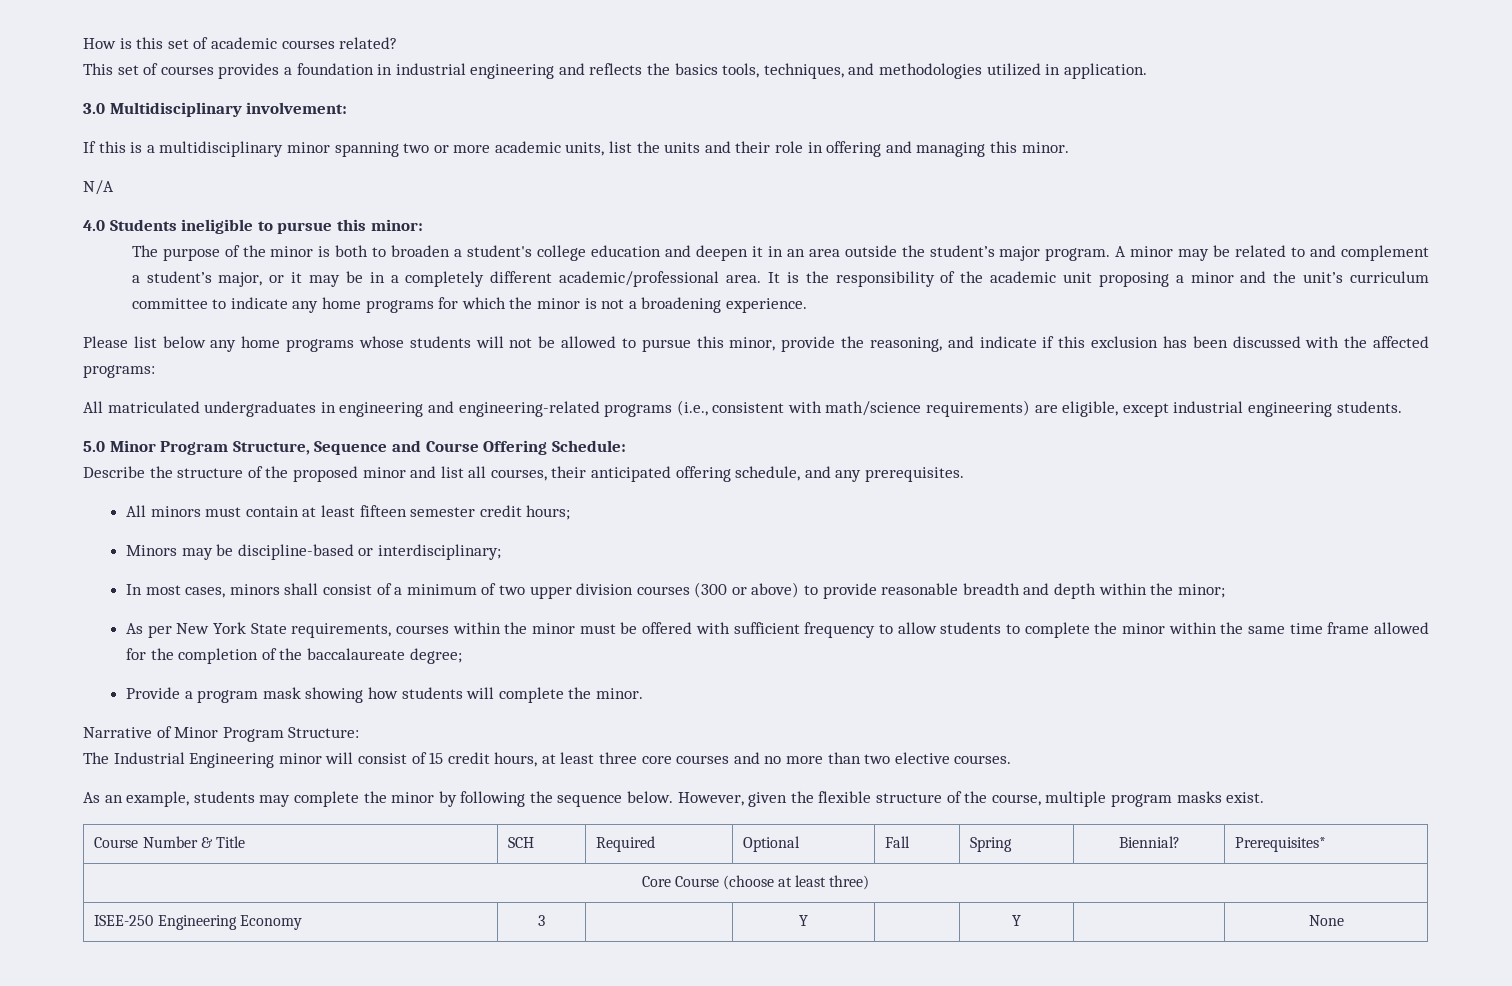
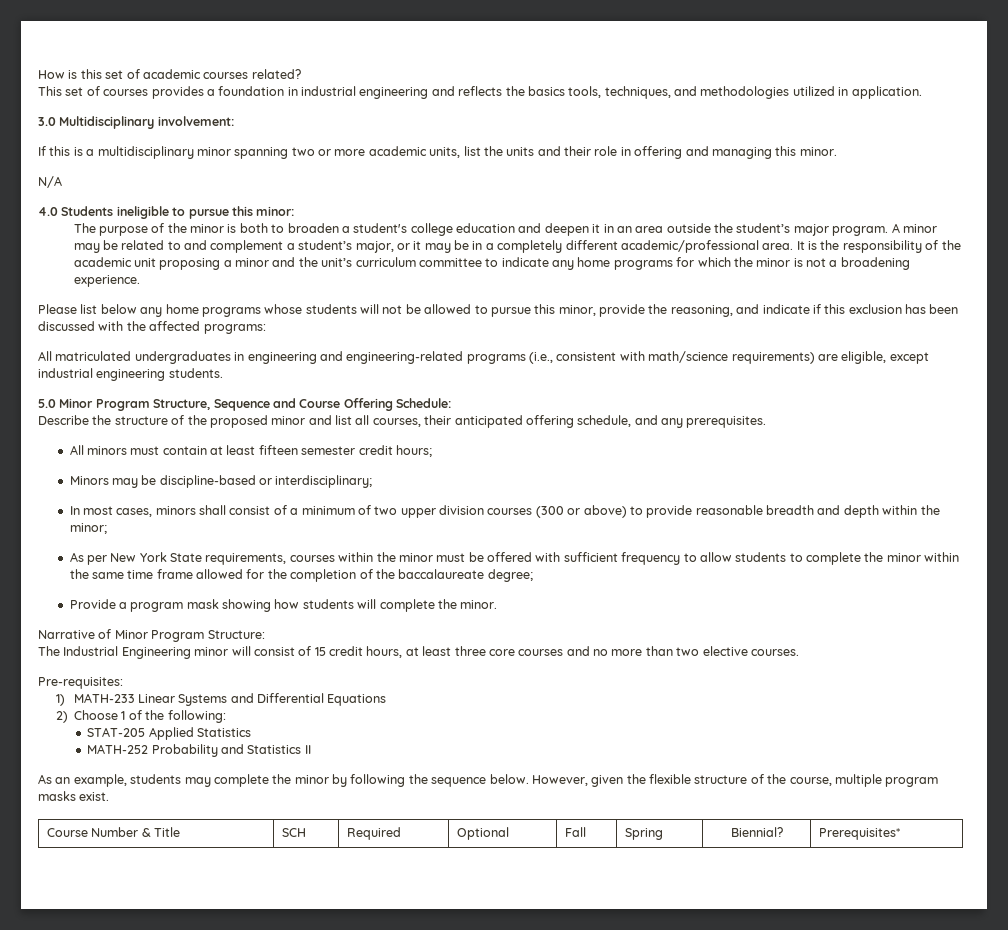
(1012, 759) none -> [38,677,123,689] [55,693,387,706] [55,710,226,723] [87,727,252,740] [87,744,311,757] // Pre-requisites: // 1) MATH-233 Linear Systems and Differential Equations // 2) Choose 1 of the following: // STAT-205 Applied Statistics // MATH-252 Probability and Statistics II
[641,875,870,890] [94,915,302,930] [538,915,545,926] [799,915,808,926] [1012,915,1021,926] [1308,915,1344,926] // Core Course (choose at least three) // ISEE-250 Engineering Economy | 3 | | Y | | Y | | None -> (900, 834) none

